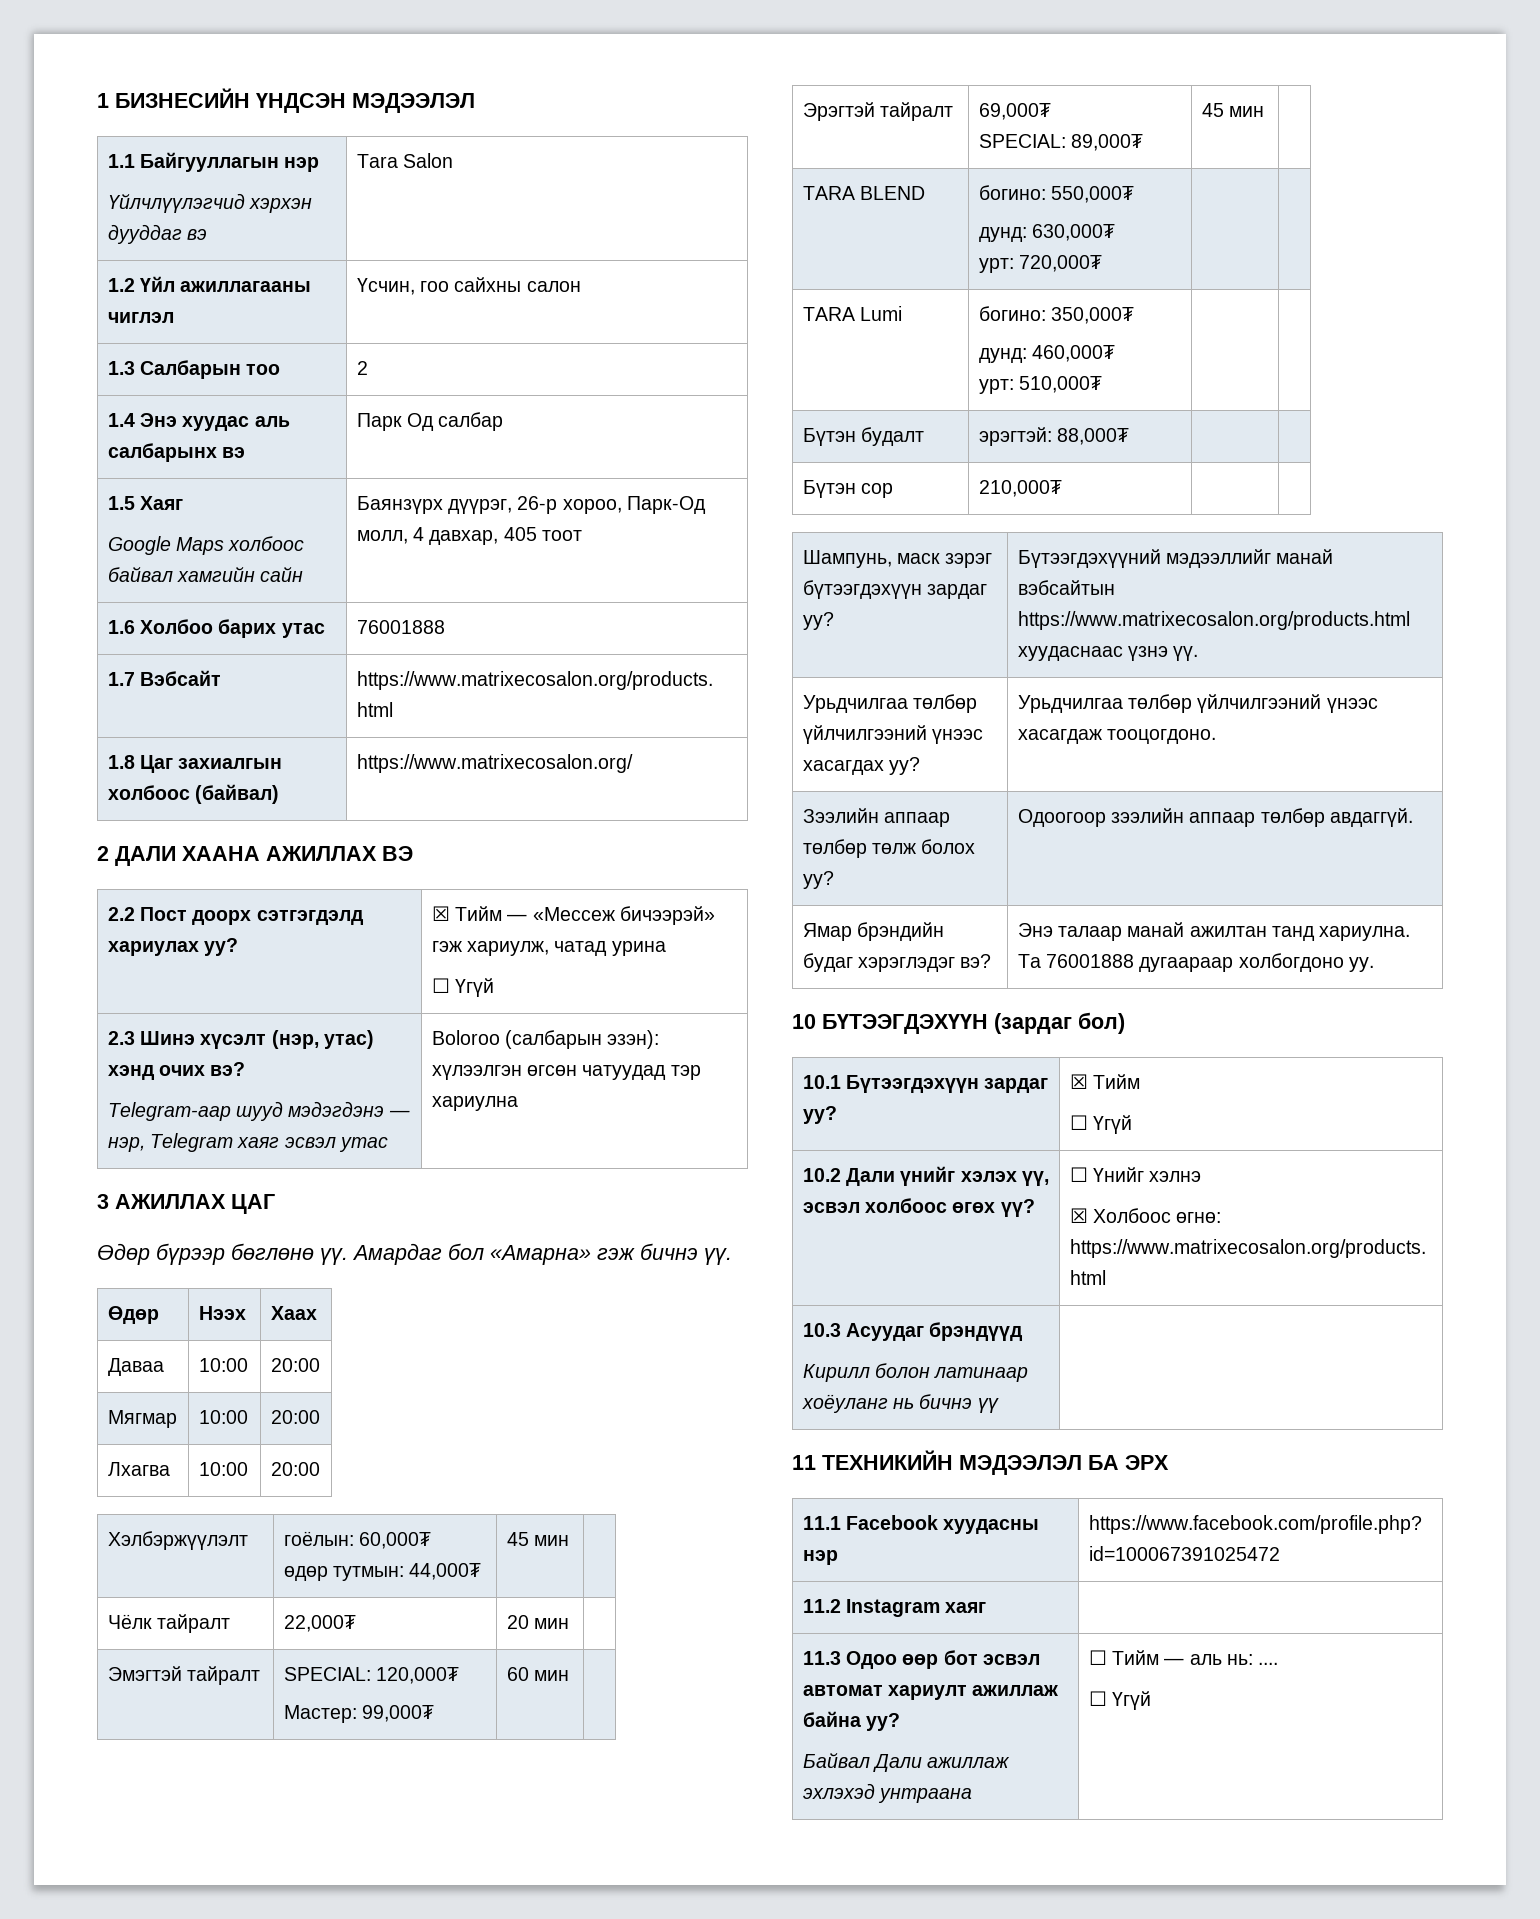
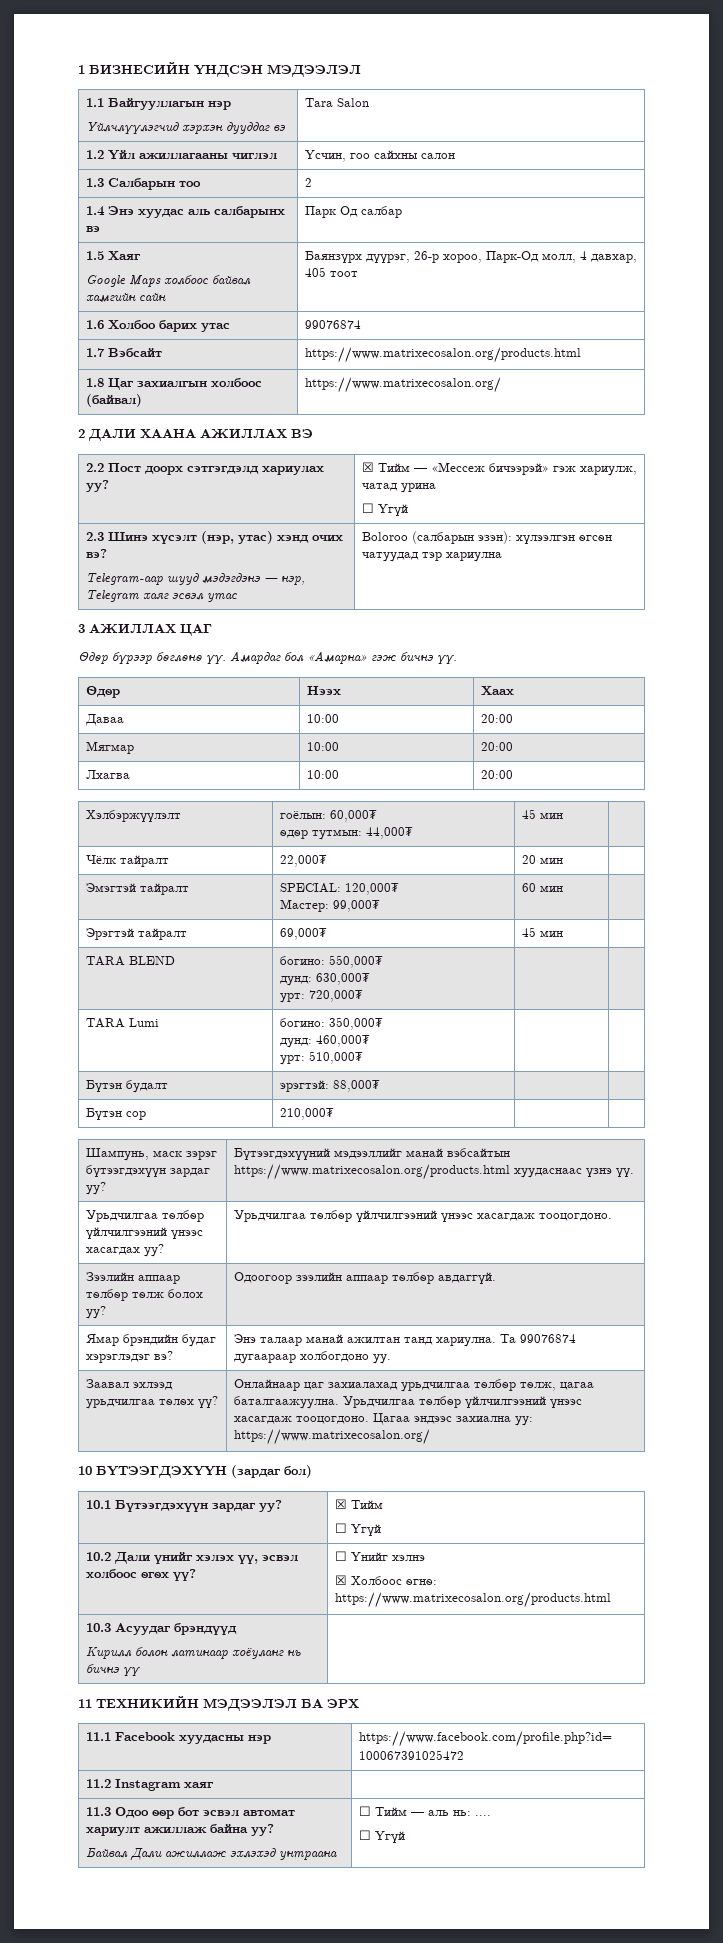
[356,620,445,634] 76001888 -> [304,320,361,329] 99076874
[978,134,1144,151] // SPECIAL: 89,000₮ -> (327, 934) none
[1046,954,1135,968] 76001888 -> [519,1334,576,1343] 99076874
(1374, 964) none -> [85,1379,173,1390] [85,1396,218,1409] [233,1379,594,1392] [233,1396,582,1409] [233,1413,533,1426] [233,1429,430,1445] // Заавал эхлээд урьдчилгаа төлөх үү? | Онлайнаар цаг захиалахад урьдчилгаа төлбөр төлж, цагаа баталгаажуулна. Урьдчилгаа төлбөр үйлчилгээний үнээс хасагдаж тооцогдоно. Цагаа эндээс захиална уу: https://www.matrixecosalon.org/

